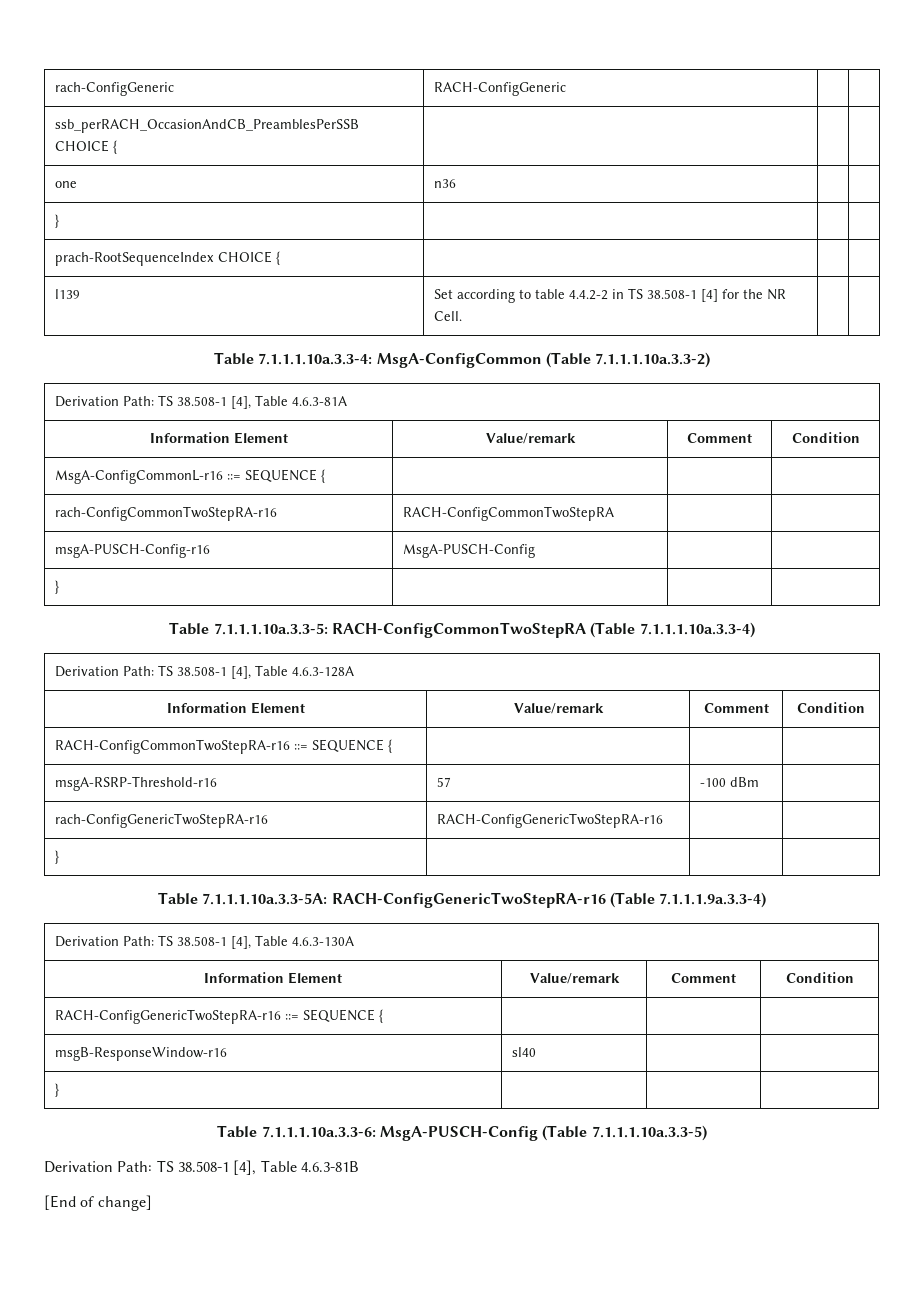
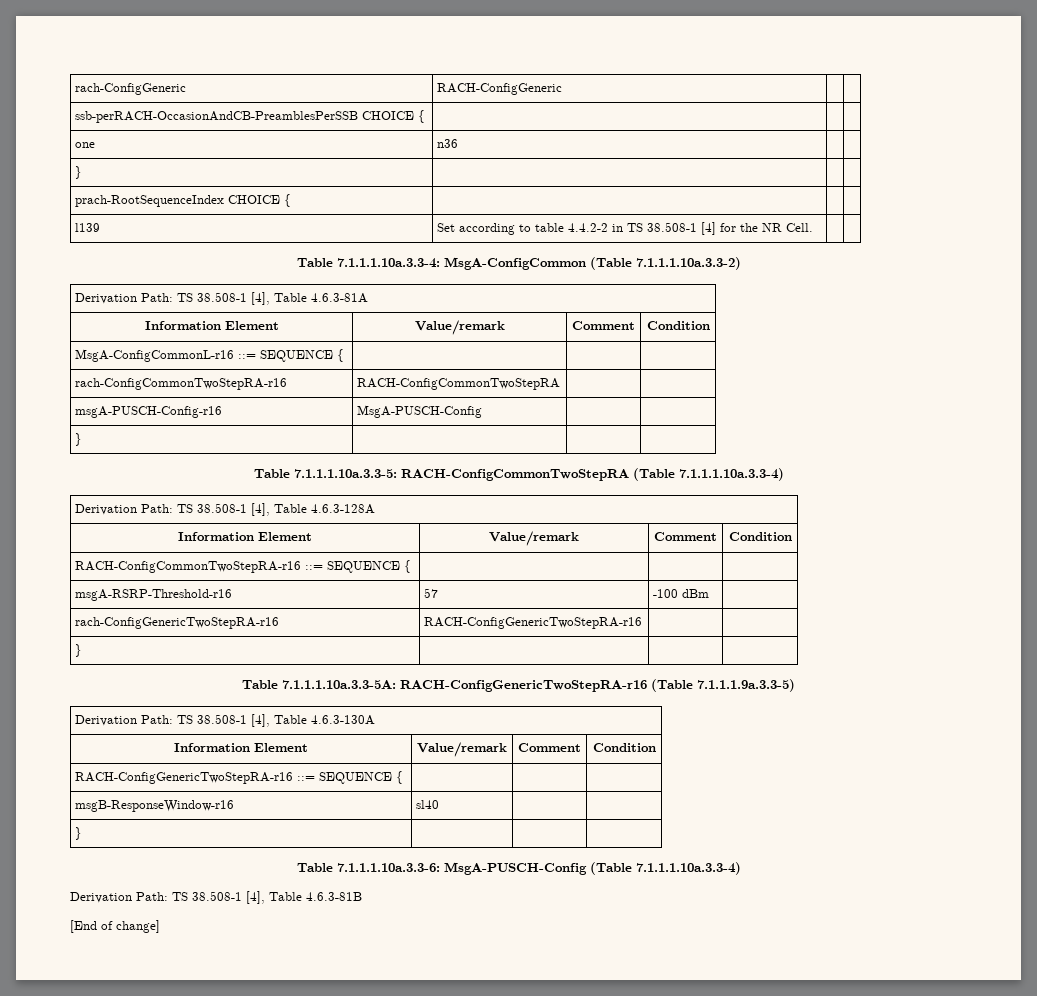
[55,119,360,133] ssb_perRACH_OccasionAndCB_PreamblesPerSSB -> [75,111,359,123] ssb-perRACH-OccasionAndCB-PreamblesPerSSB
[659,892,767,908] 7.1.1.1.9a.3.3-4) -> [697,679,795,692] 7.1.1.1.9a.3.3-5)
[591,1125,707,1141] 7.1.1.1.10a.3.3-5) -> [635,862,741,875] 7.1.1.1.10a.3.3-4)

